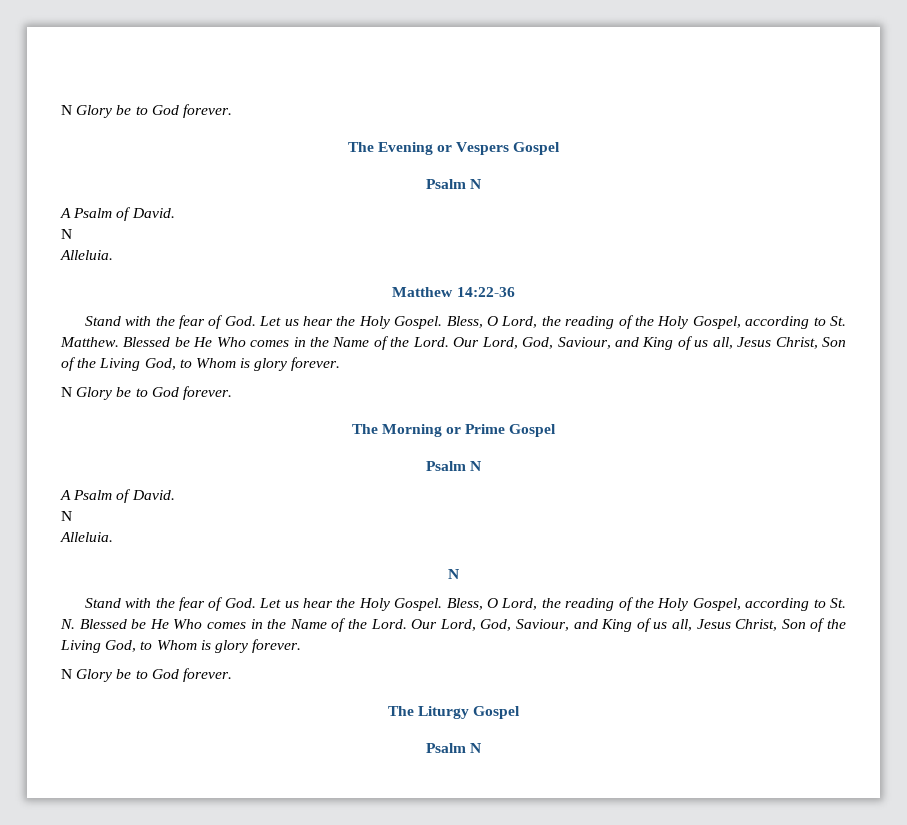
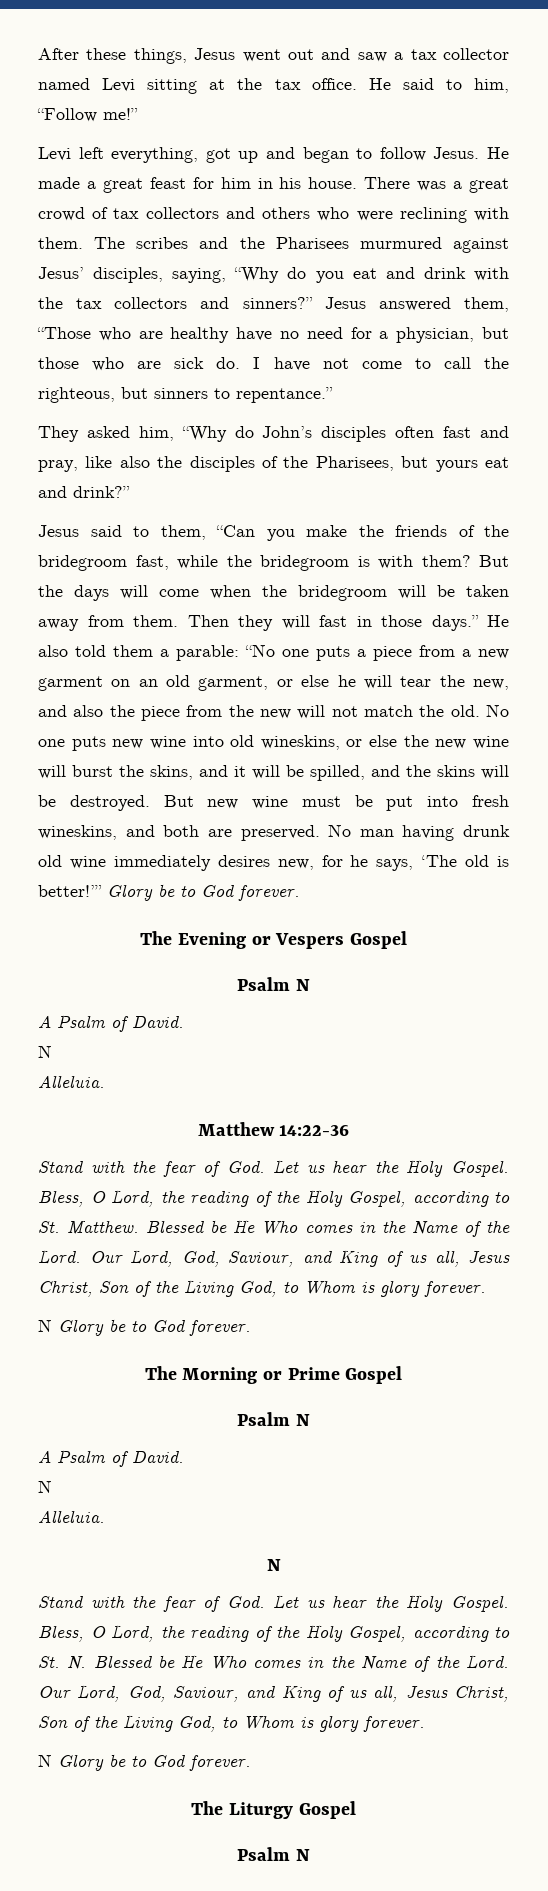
[61,105,72,115] N -> [38,48,509,64] [38,78,510,94] [37,108,138,122] [38,147,510,163] [38,177,510,193] [38,207,510,223] [38,237,509,253] [38,267,509,283] [38,297,510,312] [37,327,510,343] [38,357,509,371] [38,387,333,403] [38,426,510,442] [38,456,509,472] [38,486,130,498] [38,525,509,541] [38,555,509,571] [38,585,509,601] [38,615,509,631] [38,644,509,661] [38,675,510,691] [38,704,509,721] [38,735,509,751] [38,765,509,781] [38,795,509,811] [38,824,510,841] [38,855,509,871] [38,885,102,897] After these things, Jesus went out and saw a tax collector named Levi sitting at the tax office. He said to him, “Follow me!” // Levi left everything, got up and began to follow Jesus. He made a great feast for him in his house. There was a great crowd of tax collectors and others who were reclining with them. The scribes and the Pharisees murmured against Jesus’ disciples, saying, “Why do you eat and drink with the tax collectors and sinners?” Jesus answered them, “Those who are healthy have no need for a physician, but those who are sick do. I have not come to call the righteous, but sinners to repentance.” // They asked him, “Why do John’s disciples often fast and pray, like also the disciples of the Pharisees, but yours eat and drink?” // Jesus said to them, “Can you make the friends of the bridegroom fast, while the bridegroom is with them? But the days will come when the bridegroom will be taken away from them. Then they will fast in those days.” He also told them a parable: “No one puts a piece from a new garment on an old garment, or else he will tear the new, and also the piece from the new will not match the old. No one puts new wine into old wineskins, or else the new wine will burst the skins, and it will be spilled, and the skins will be destroyed. But new wine must be put into fresh wineskins, and both are preserved. No man having drunk old wine immediately desires new, for he says, ‘The old is better!’”

